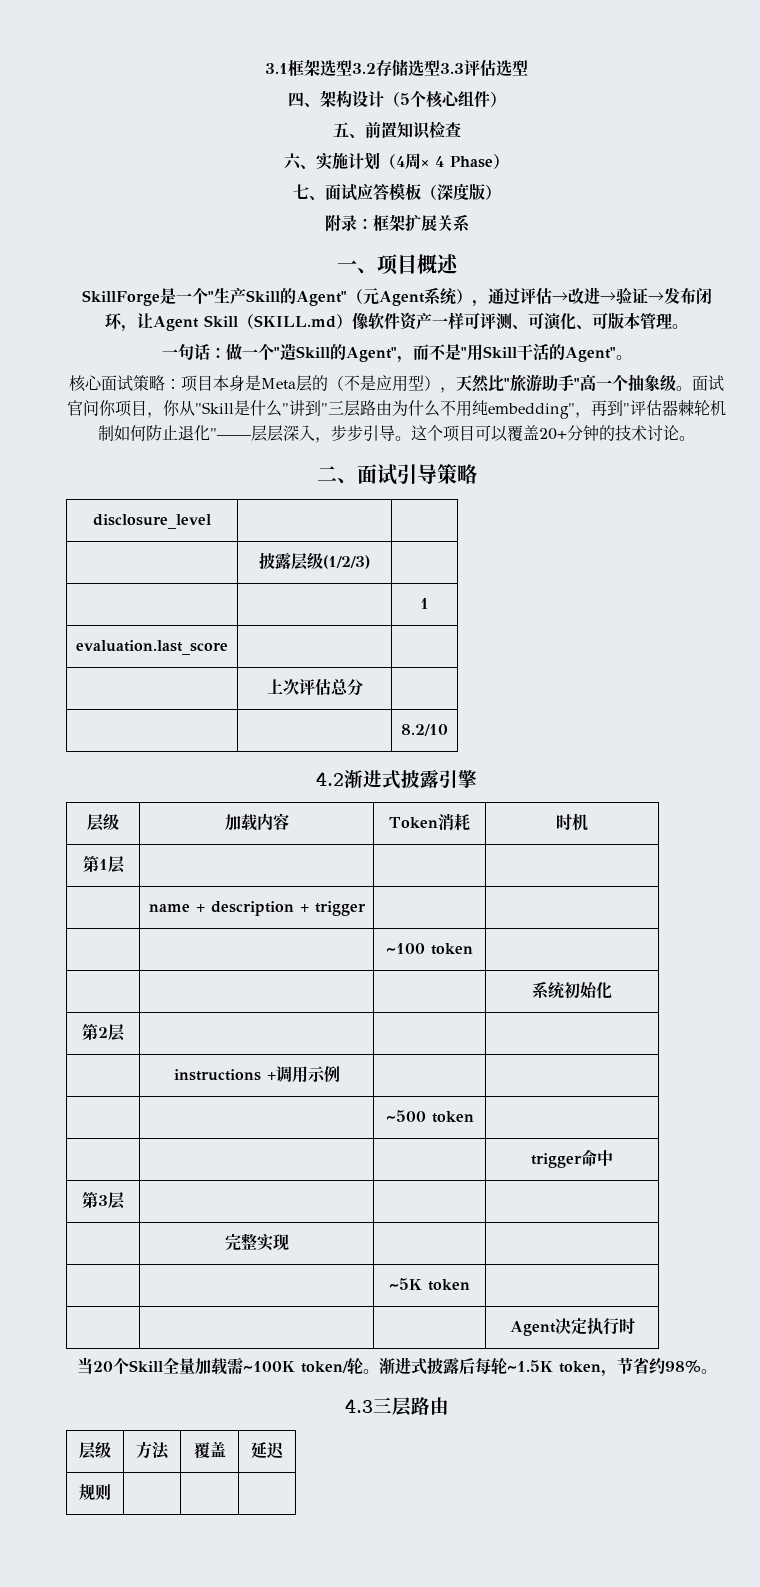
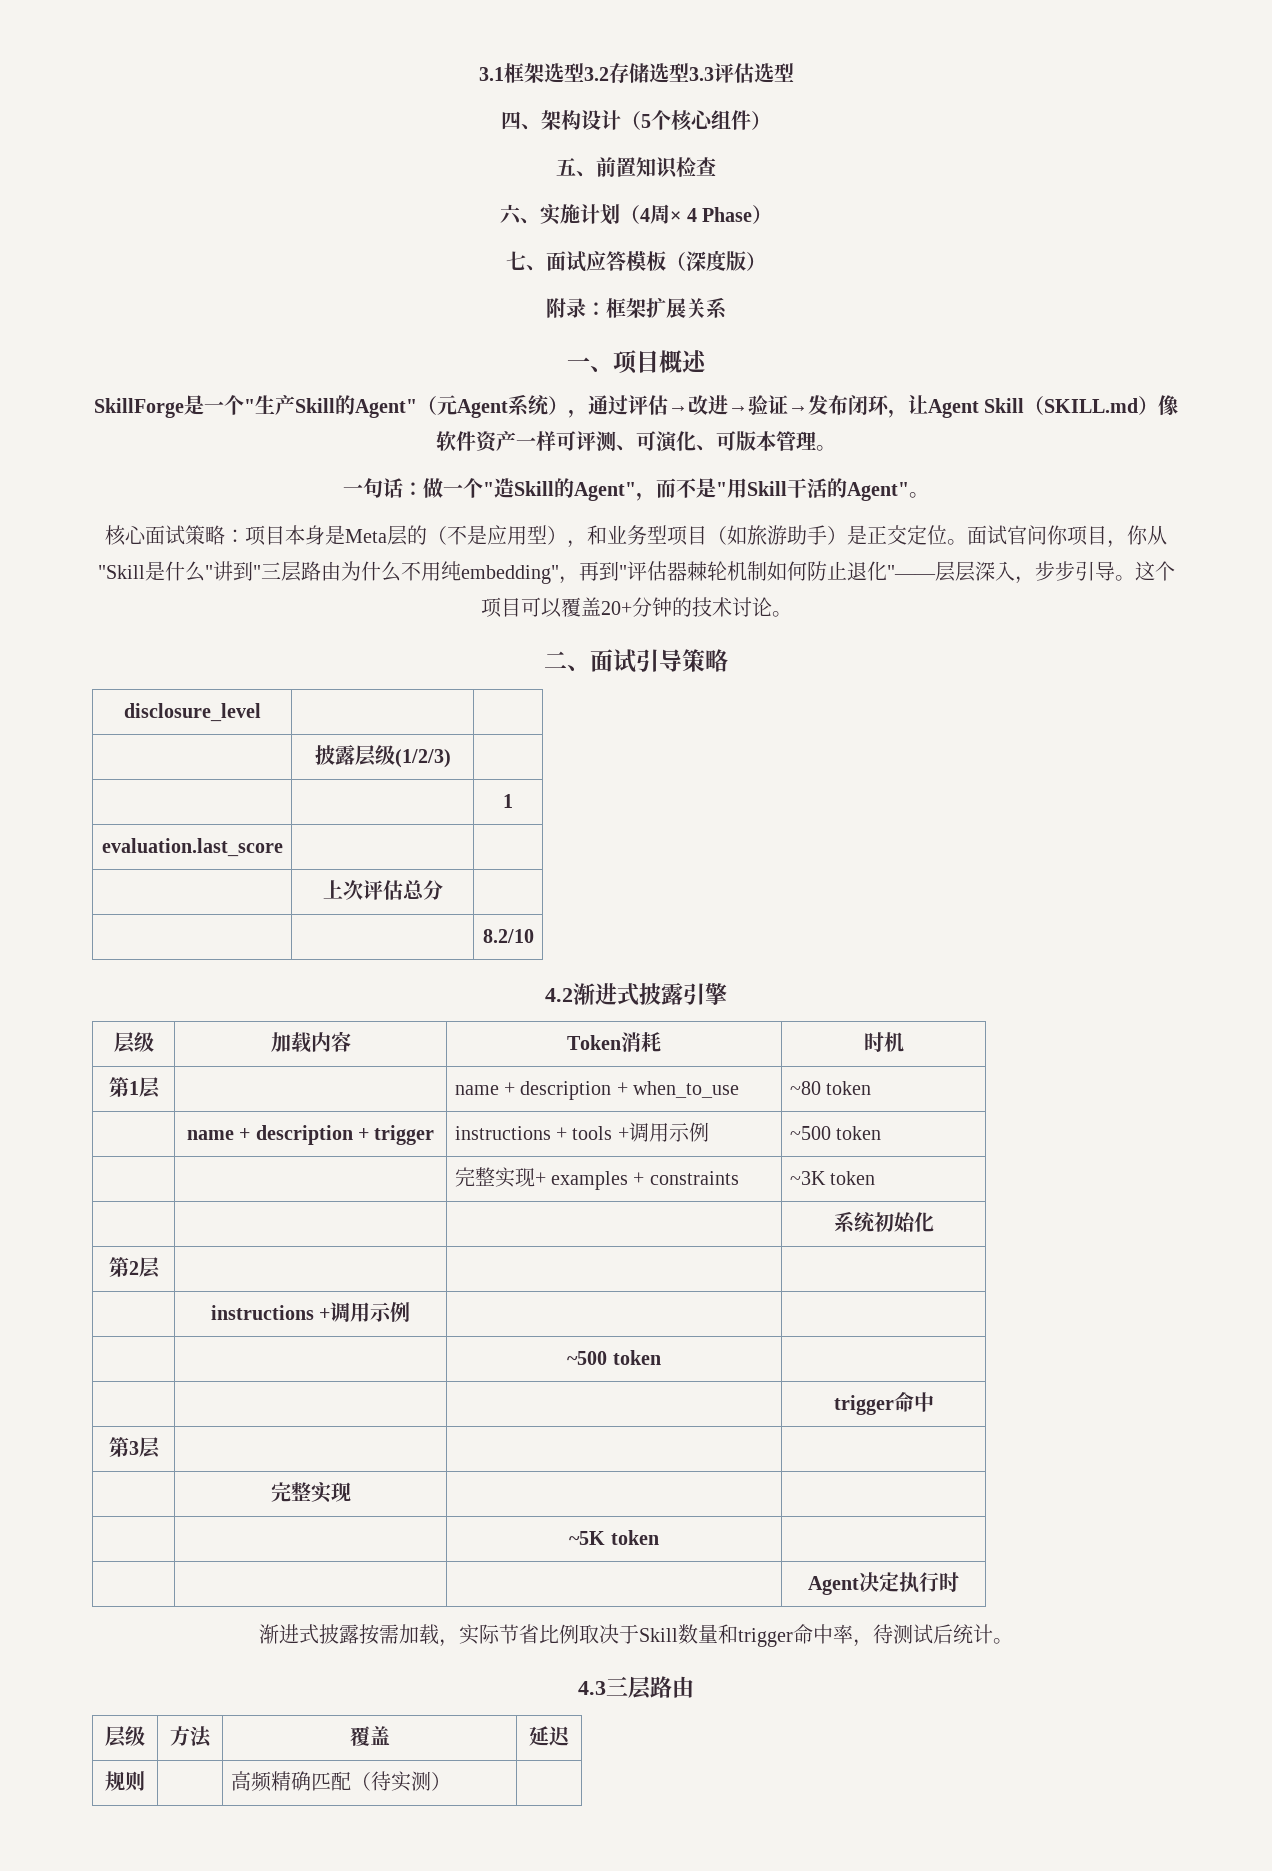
[456,374,676,392] 天然比"旅游助手"高一个抽象级 -> [587,525,947,546] 和业务型项目（如旅游助手）是正交定位
(125, 864) | -> [454,1081,740,1100] [789,1081,871,1095] name + description + when_to_use | ~80 token
[386,943,473,955] | // | | ~100 token | -> [454,1122,709,1142] [789,1126,881,1140] [454,1167,739,1190] [789,1171,875,1185] instructions + tools +调用示例 | ~500 token // | | 完整实现+ examples + constraints | ~3K token
[76,1357,701,1377] 当20个Skill全量加载需~100K token/轮。渐进式披露后每轮~1.5K token，节省约98% -> [259,1624,993,1647] 渐进式披露按需加载，实际节省比例取决于Skill数量和trigger命中率，待测试后统计
(111, 1492) none -> [230,1771,451,1792] 高频精确匹配（待实测）

